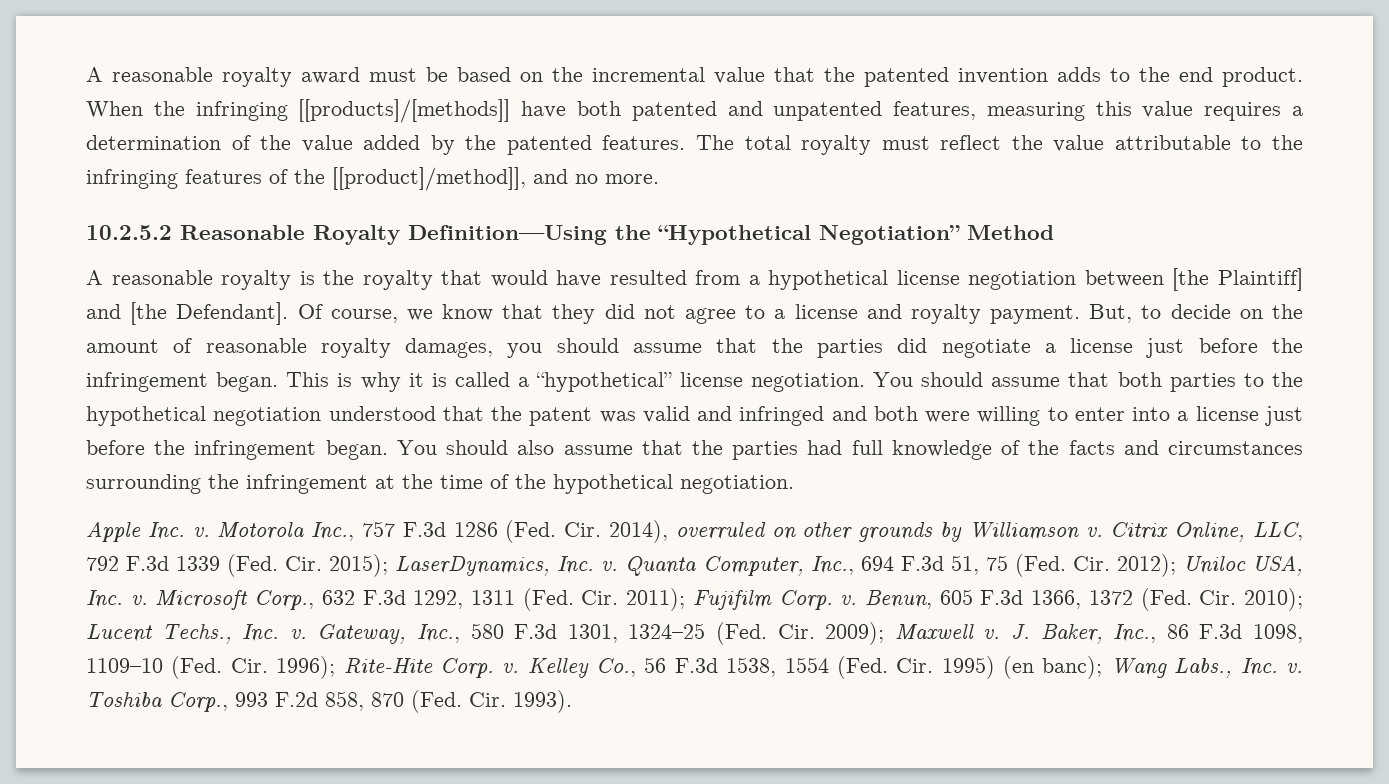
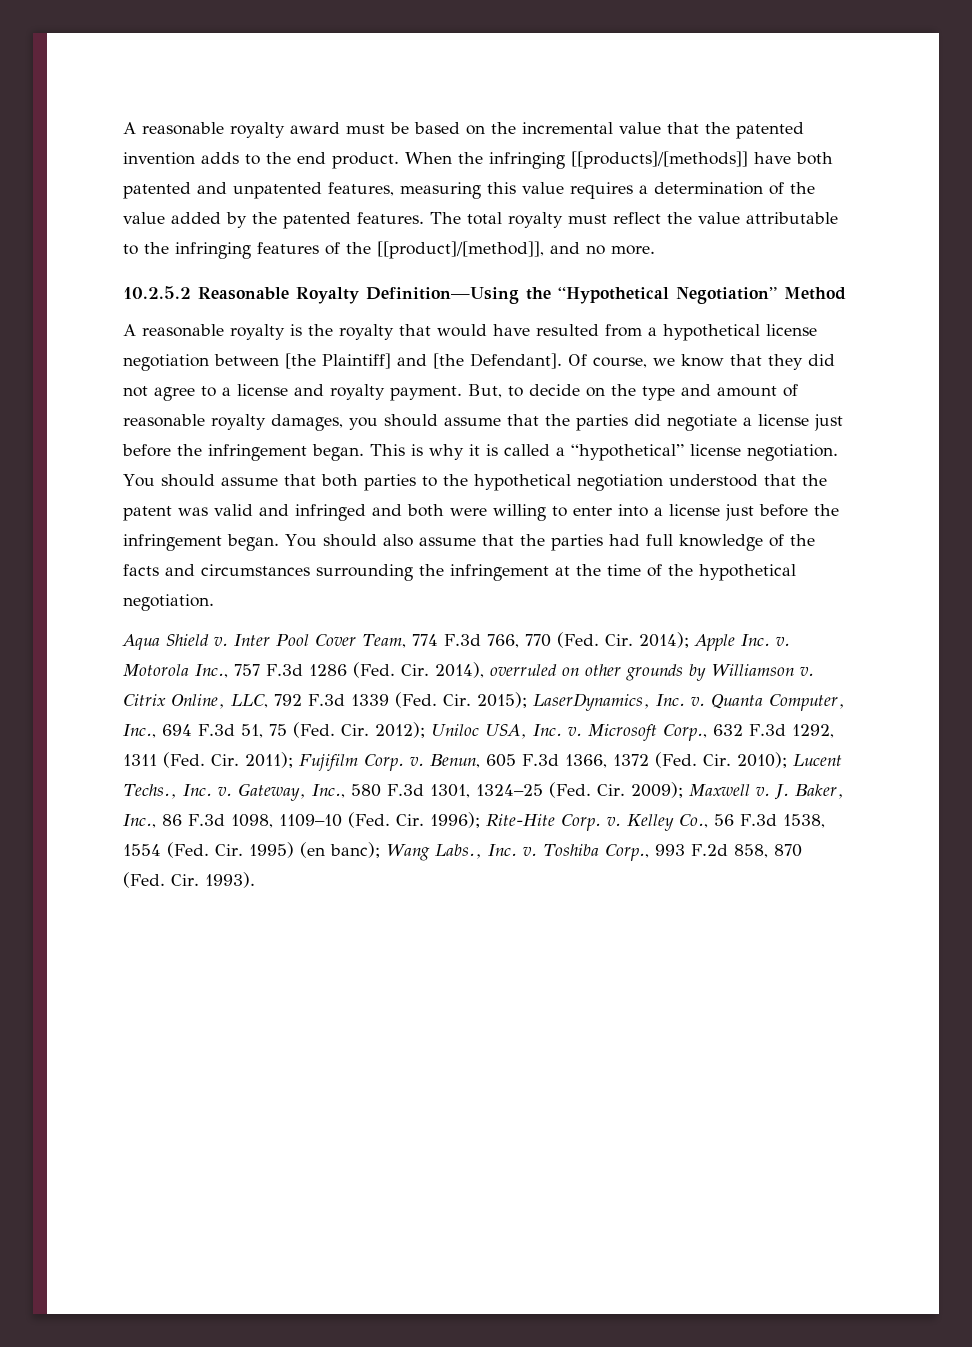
[332,167,526,191] [[product]/method]], -> [377,241,544,259] [[product]/[method]],
(1303, 311) none -> [642,384,711,401] type and
(794, 484) none -> [122,632,689,650] Aqua Shield v. Inter Pool Cover Team, 774 F.3d 766, 770 (Fed. Cir. 2014);

